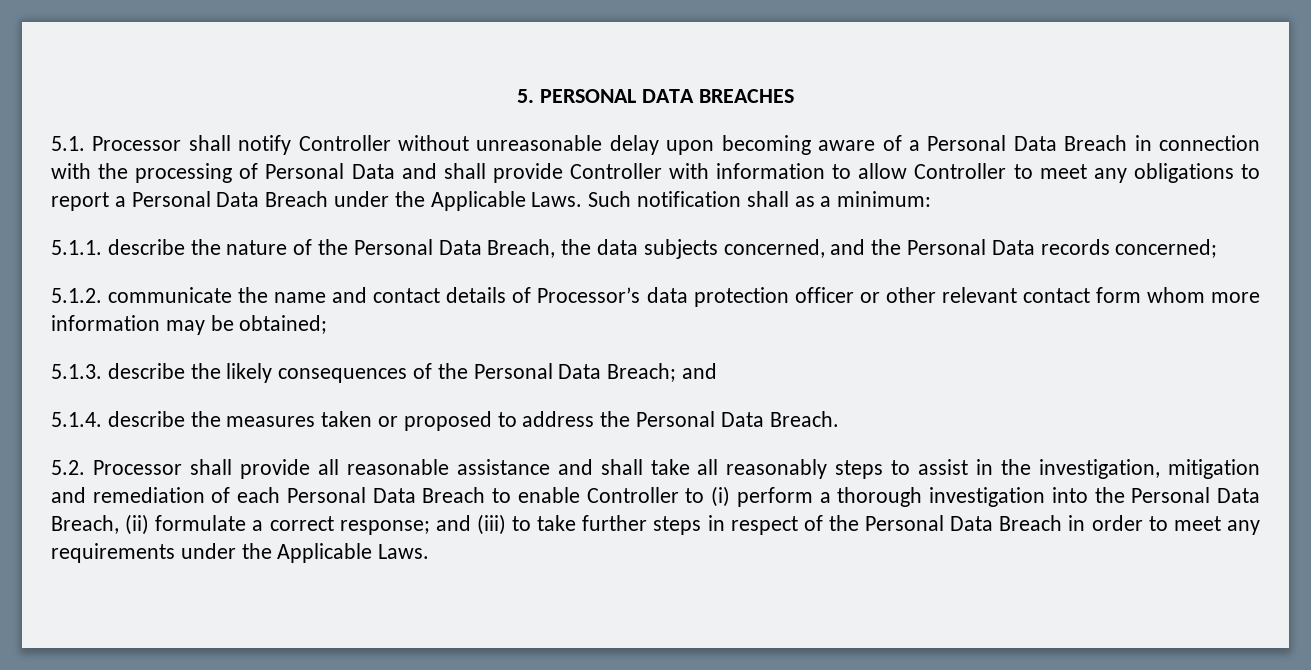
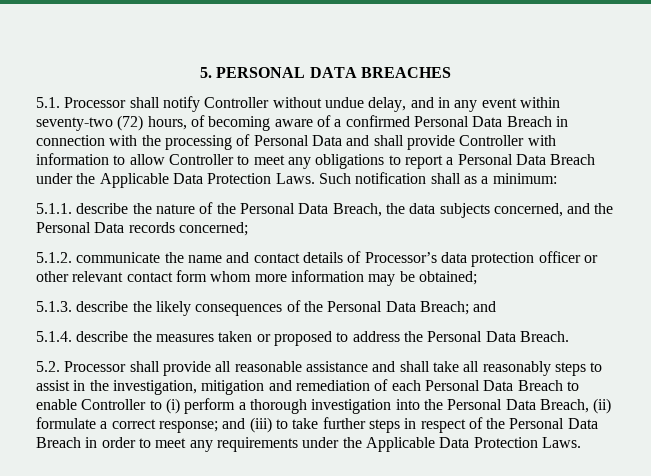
[476,135,715,155] unreasonable delay upon -> [324,97,560,112] [36,115,205,131] undue delay, and in any event within seventy-two (72) hours, of
(920, 145) none -> [345,115,410,127] confirmed
(526, 201) none -> [172,173,272,184] Data Protection
(373, 553) none -> [439,437,538,448] Data Protection

